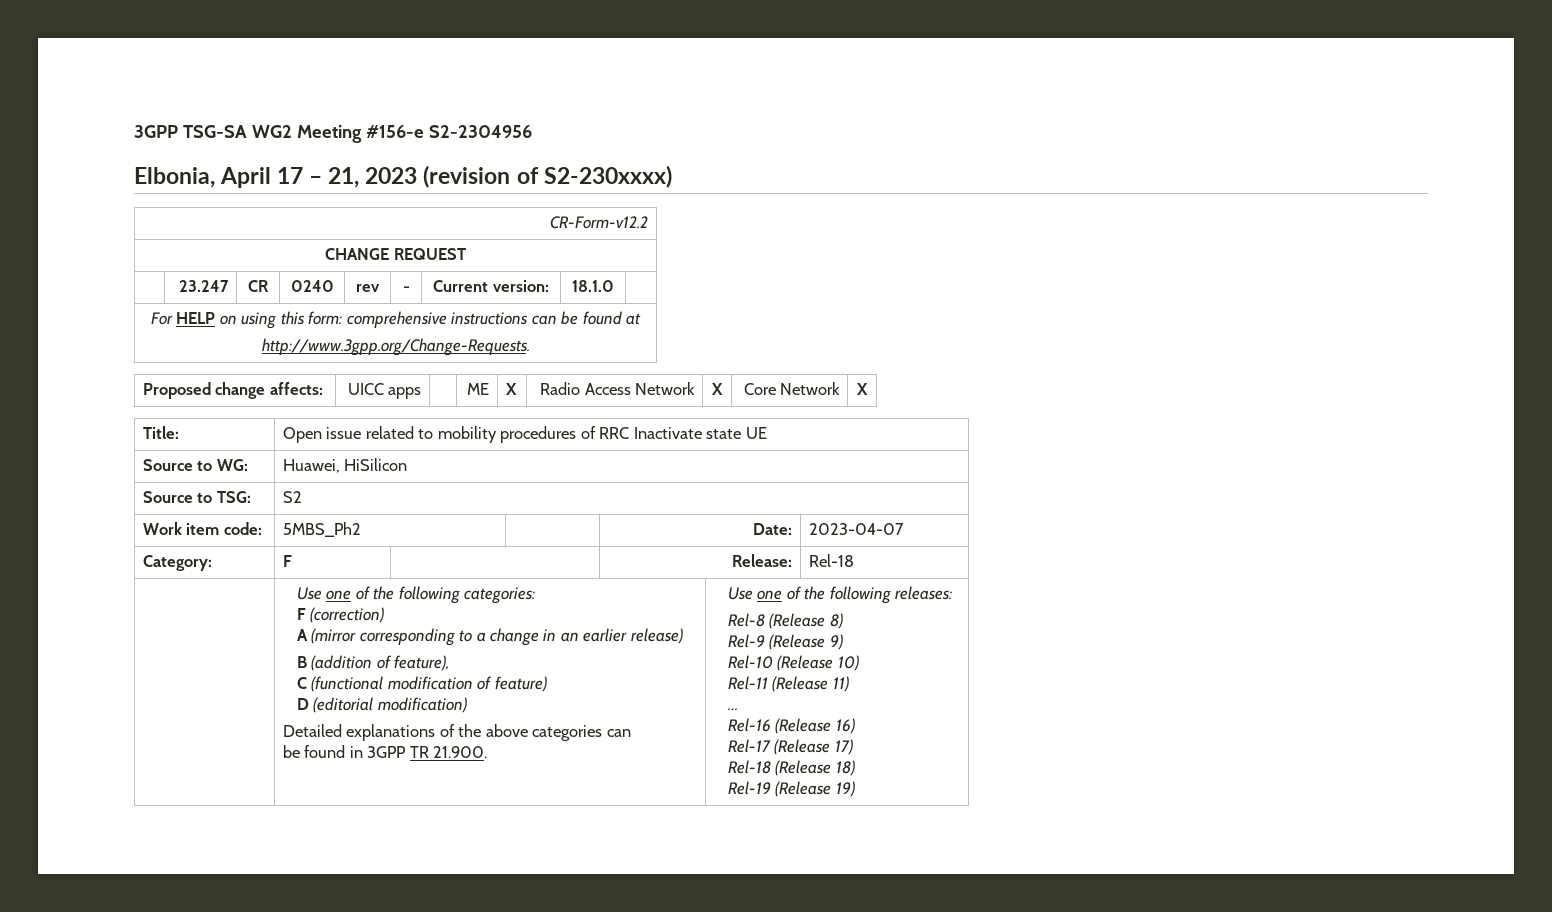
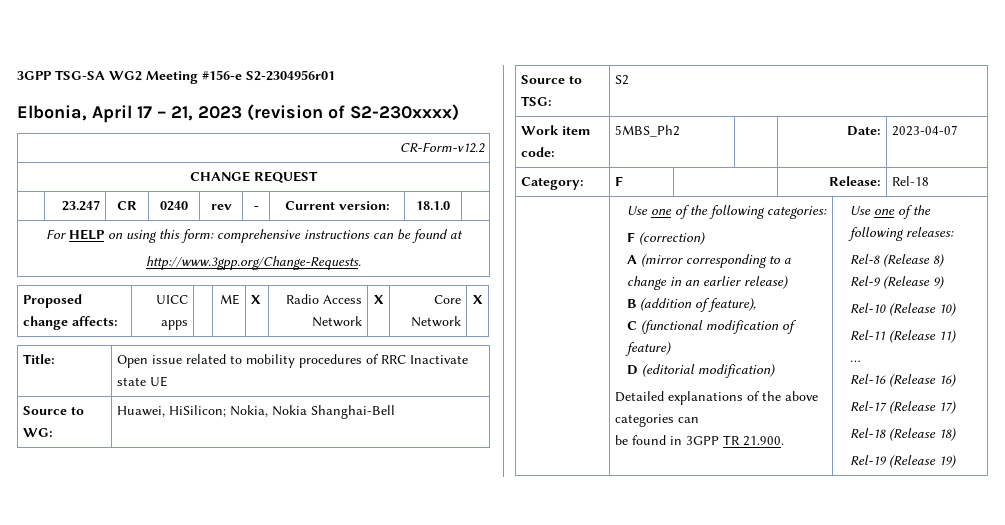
[428,125,532,138] S2-2304956 -> [246,70,335,81] S2-2304956r01
[344,458,408,471] HiSilicon -> [169,405,396,419] HiSilicon; Nokia, Nokia Shanghai-Bell

